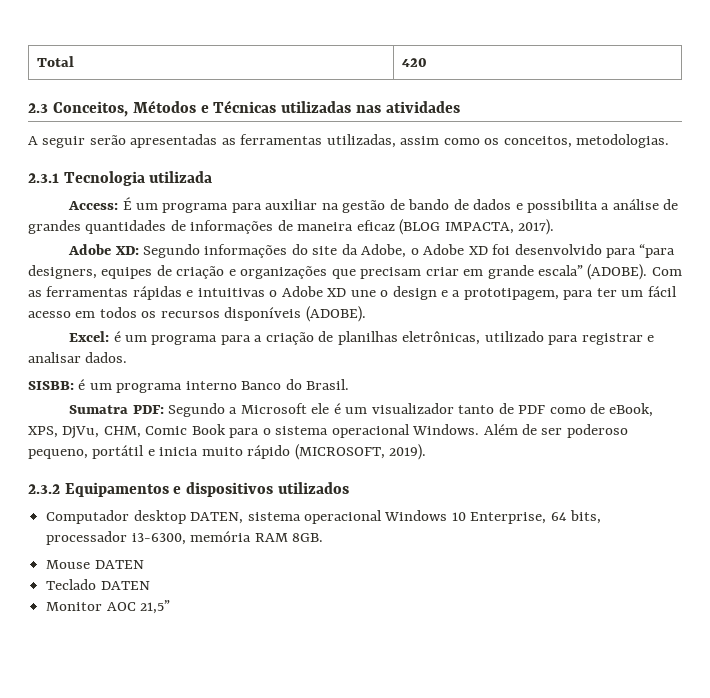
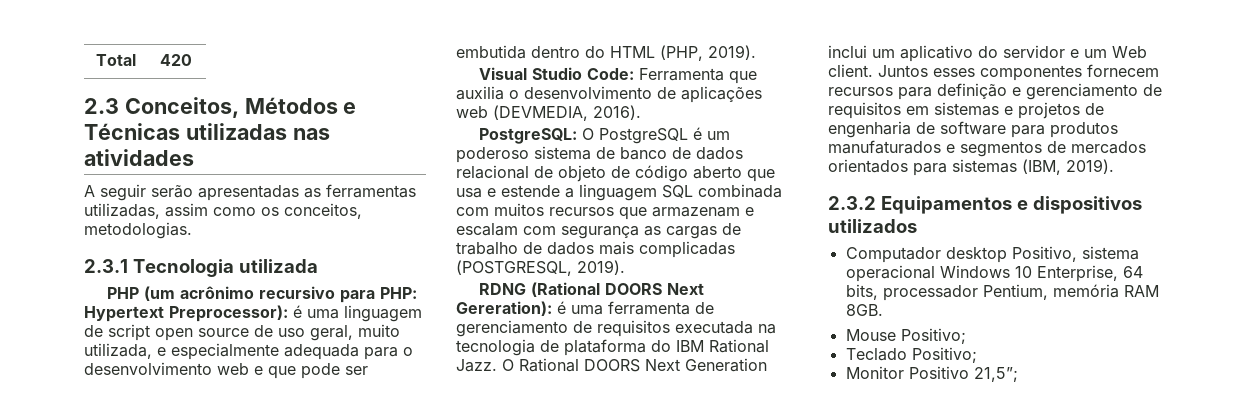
[68,197,679,213] [28,219,555,235] [68,244,676,258] [28,264,682,280] [28,286,677,300] [28,306,366,322] [69,331,654,345] [28,352,128,363] [28,379,350,393] [69,403,654,417] [28,424,628,439] [28,444,385,460] Access: É um programa para auxiliar na gestão de bando de dados e possibilita a análise de grandes quantidades de informações de maneira eficaz (BLOG IMPACTA, 2017). // Adobe XD: Segundo informações do site da Adobe, o Adobe XD foi desenvolvido para “para designers, equipes de criação e organizações que precisam criar em grande escala” (ADOBE). Com as ferramentas rápidas e intuitivas o Adobe XD une o design e a prototipagem, para ter um fácil acesso em todos os recursos disponíveis (ADOBE). // Excel: é um programa para a criação de planilhas eletrônicas, utilizado para registrar e analisar dados. // SISBB: é um programa interno Banco do Brasil. // Sumatra PDF: Segundo a Microsoft ele é um visualizador tanto de PDF como de eBook, XPS, DjVu, CHM, Comic Book para o sistema operacional Windows. Além de ser poderoso pequeno, portátil e inicia muito rápido (MICROSOFT, -> [107,286,418,303] [84,305,422,322] [84,324,400,341] [84,343,413,360] [84,362,368,379] [456,45,756,61] [479,67,758,84] [456,86,762,103] [456,105,641,121] [479,127,731,144] [456,146,743,163] [456,165,775,182] [456,184,782,201] [456,203,754,220] [456,223,741,239] [456,241,735,258] [456,260,625,276] [479,282,705,297] [456,301,714,316] [456,320,776,337] [456,339,769,356] [456,358,767,372] [828,45,1147,62] [828,64,1159,81] [828,83,1162,100] [828,102,1104,119] [828,121,1118,138] [828,140,1146,157] [828,159,1061,176] PHP (um acrônimo recursivo para PHP: Hypertext Preprocessor): é uma linguagem de script open source de uso geral, muito utilizada, e especialmente adequada para o desenvolvimento web e que pode ser embutida dentro do HTML (PHP, 2019). // Visual Studio Code: Ferramenta que auxilia o desenvolvimento de aplicações web (DEVMEDIA, 2016). // PostgreSQL: O PostgreSQL é um poderoso sistema de banco de dados relacional de objeto de código aberto que usa e estende a linguagem SQL combinada com muitos recursos que armazenam e escalam com segurança as cargas de trabalho de dados mais complicadas (POSTGRESQL, 2019). // RDNG (Rational DOORS Next Gereration): é uma ferramenta de gerenciamento de requisitos executada na tecnologia de plataforma do IBM Rational Jazz. O Rational DOORS Next Generation inclui um aplicativo do servidor e um Web client. Juntos esses componentes fornecem recursos para definição e gerenciamento de requisitos em sistemas e projetos de engenharia de software para produtos manufaturados e segmentos de mercados orientados para sistemas (IBM,
[190,512,244,524] DATEN, -> [1011,246,1077,262] Positivo,
[131,533,186,545] i3-6300, -> [982,284,1048,300] Pentium,
[94,560,144,569] DATEN -> [900,328,966,344] Positivo;
[100,581,150,590] DATEN -> [911,347,977,363] Positivo;
[106,600,171,614] AOC 21,5” -> [908,366,1018,382] Positivo 21,5”;

